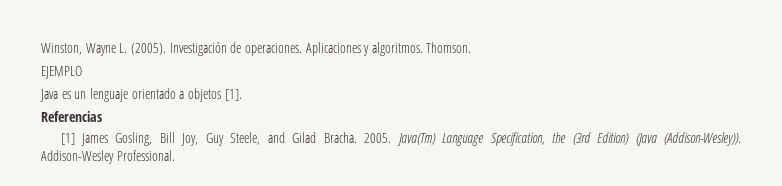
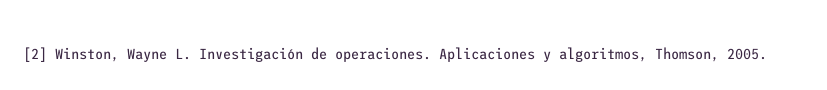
(41, 49) none -> [23,47,47,62] [2]
[130,43,166,55] (2005). -> (191, 54) none
[371,42,472,56] [41,66,82,79] [40,88,242,102] [41,111,102,122] [60,132,742,146] [41,150,175,164] algoritmos. Thomson. // EJEMPLO // Java es un lenguaje orientado a objetos [1]. // Referencias // [1] James Gosling, Bill Joy, Guy Steele, and Gilad Bracha. 2005. Java(Tm) Language Specification, the (3rd Edition) (Java (Addison-Wesley)). Addison-Wesley Professional. -> [559,47,767,62] algoritmos, Thomson, 2005.

